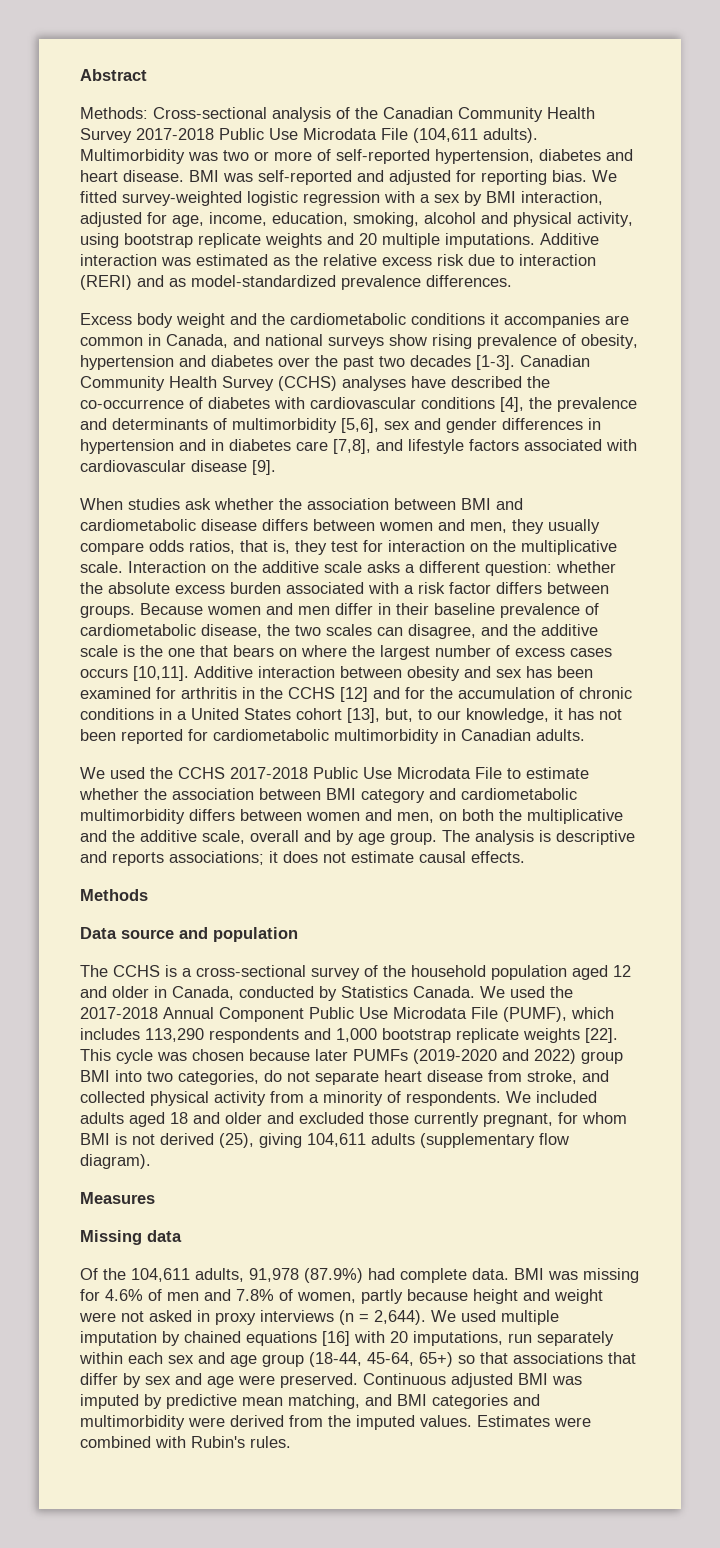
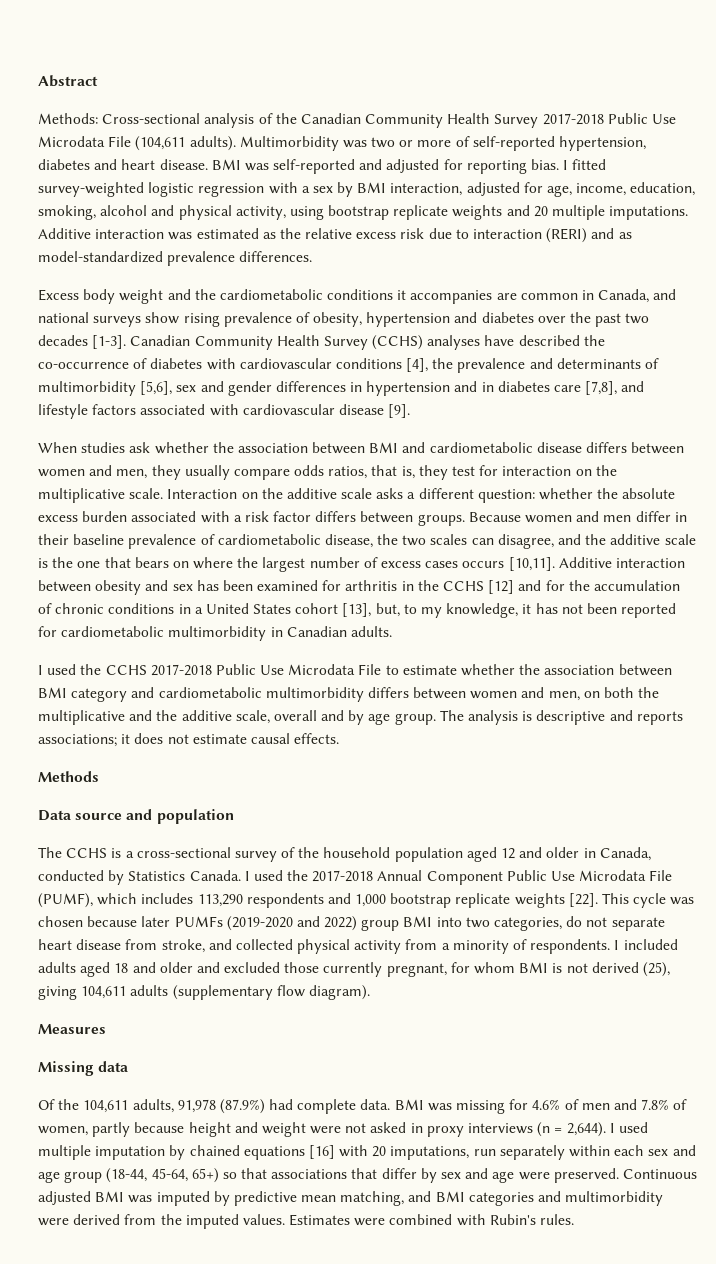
[592,170,617,182] We -> [563,160,569,170] I
[437,710,461,720] our -> [421,607,443,618] my
[80,767,105,779] We -> [38,665,43,675] I
[480,986,505,998] We -> [244,871,250,881] I
[506,1091,531,1103] We -> [614,940,620,950] I
[431,1310,456,1322] We -> [609,1123,615,1133] I

